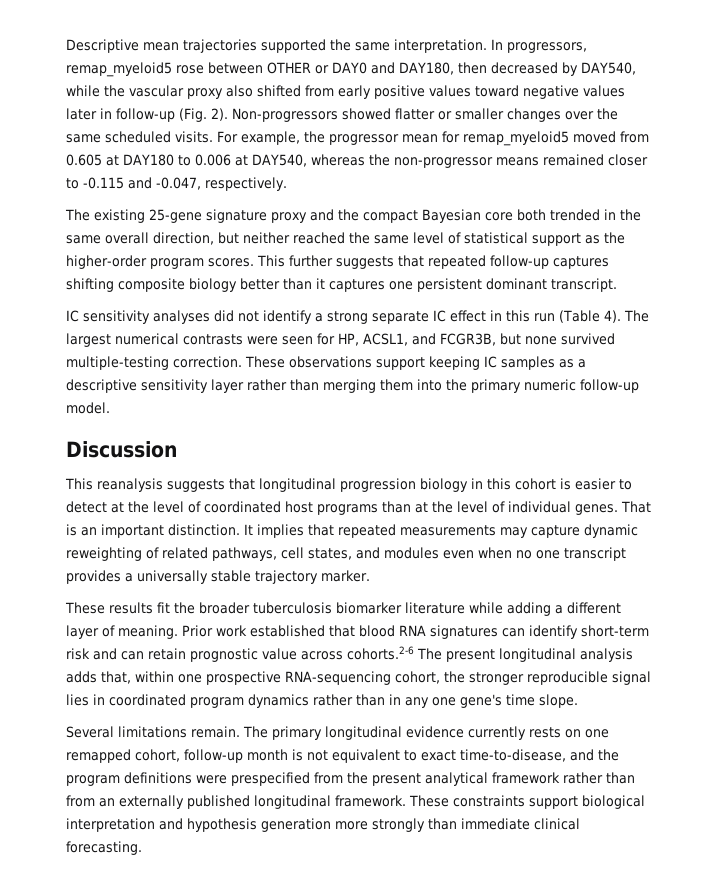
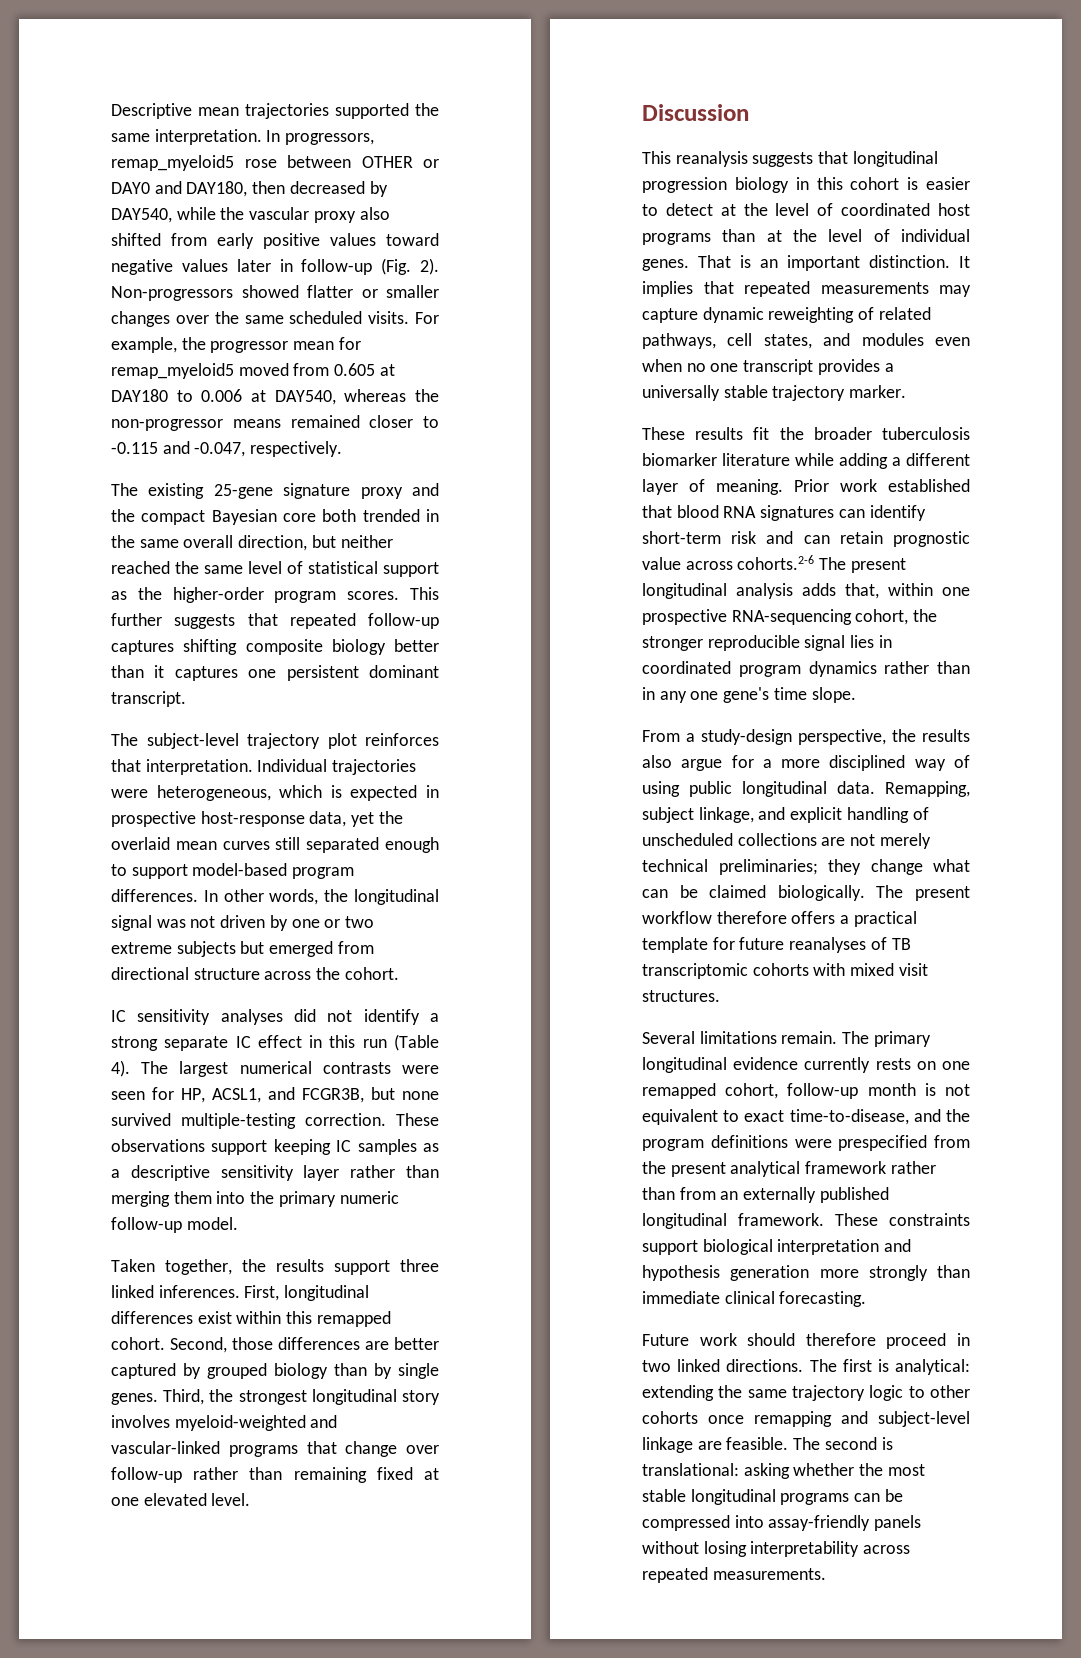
(617, 285) none -> [111,733,439,749] [111,759,417,775] [111,785,439,801] [111,811,403,827] [111,837,440,853] [111,863,355,879] [111,889,439,905] [111,915,375,931] [111,941,374,957] [111,967,399,980] // The subject-level trajectory plot reinforces that interpretation. Individual trajectories were heterogeneous, which is expected in prospective host-response data, yet the overlaid mean curves still separated enough to support model-based program differences. In other words, the longitudinal signal was not driven by one or two extreme subjects but emerged from directional structure across the cohort.
(110, 408) none -> [111,1259,439,1275] [111,1285,370,1301] [111,1311,391,1327] [111,1337,439,1353] [111,1363,439,1379] [111,1389,440,1405] [111,1415,338,1431] [111,1441,439,1457] [111,1467,439,1483] [111,1493,251,1506] // Taken together, the results support three linked inferences. First, longitudinal differences exist within this remapped cohort. Second, those differences are better captured by grouped biology than by single genes. Third, the strongest longitudinal story involves myeloid-weighted and vascular-linked programs that change over follow-up rather than remaining fixed at one elevated level.
(578, 701) none -> [642,729,970,745] [642,755,970,771] [642,781,970,797] [642,807,929,823] [642,833,931,849] [642,859,970,875] [642,885,970,901] [642,911,917,927] [642,937,911,953] [642,963,928,979] [642,990,720,1002] // From a study-design perspective, the results also argue for a more disciplined way of using public longitudinal data. Remapping, subject linkage, and explicit handling of unscheduled collections are not merely technical preliminaries; they change what can be claimed biologically. The present workflow therefore offers a practical template for future reanalyses of TB transcriptomic cohorts with mixed visit structures.
(142, 848) none -> [642,1333,970,1349] [642,1359,970,1375] [642,1385,970,1401] [642,1411,970,1427] [642,1437,893,1453] [642,1463,925,1479] [642,1489,903,1505] [642,1515,922,1531] [642,1541,911,1557] [642,1567,826,1583] // Future work should therefore proceed in two linked directions. The first is analytical: extending the same trajectory logic to other cohorts once remapping and subject-level linkage are feasible. The second is translational: asking whether the most stable longitudinal programs can be compressed into assay-friendly panels without losing interpretability across repeated measurements.

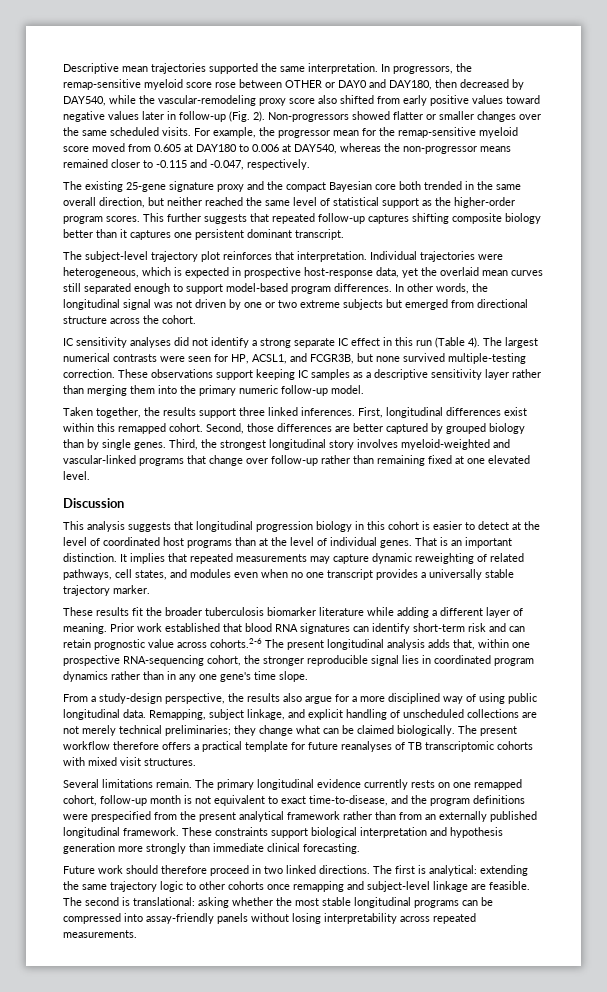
[111,155,234,171] remap_myeloid5 -> [456,63,472,72] [63,79,212,90] the remap-sensitive myeloid score
[249,207,356,223] vascular proxy -> [158,95,315,106] vascular-remodeling proxy score
[111,363,234,379] remap_myeloid5 -> [379,127,518,138] [63,146,89,152] the remap-sensitive myeloid score
[675,151,748,167] reanalysis -> [87,521,125,532] analysis

